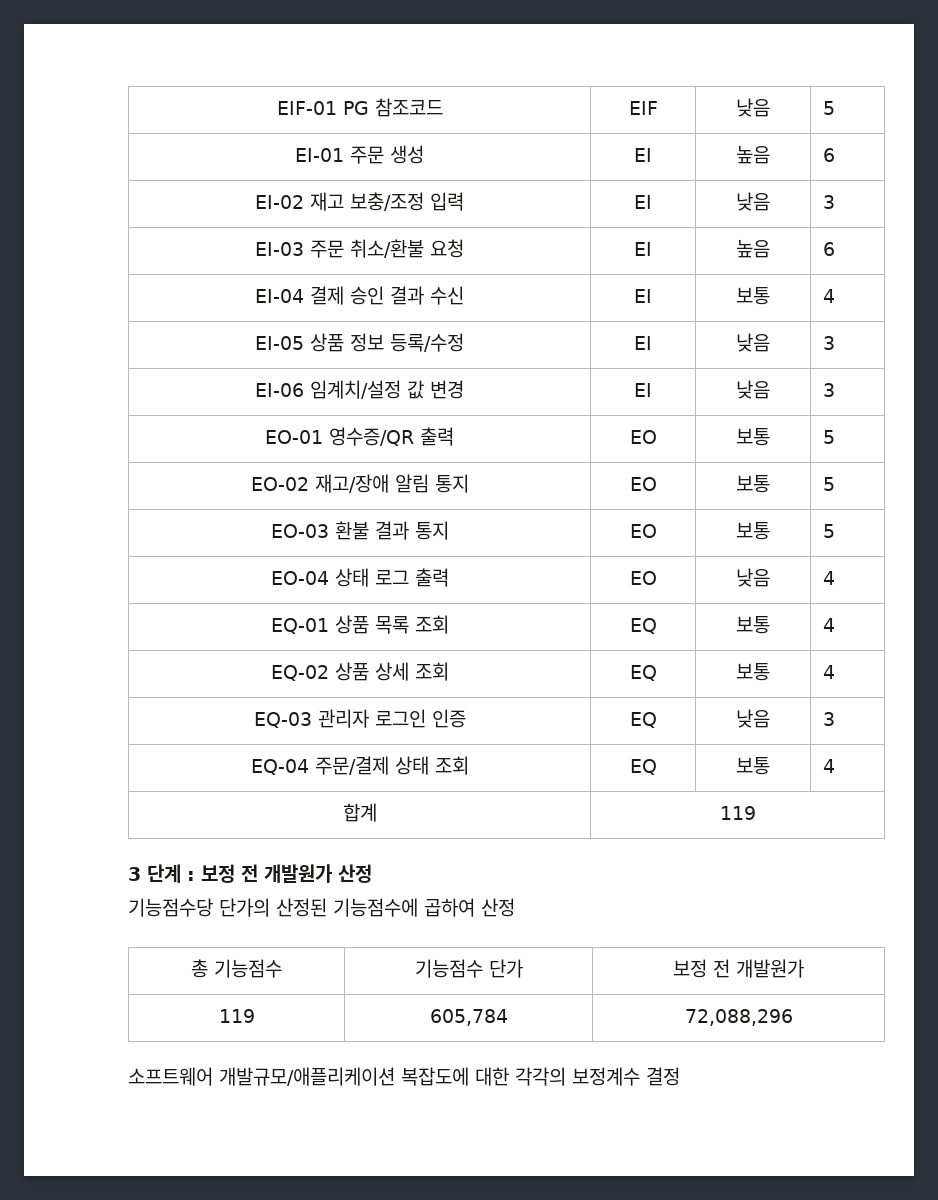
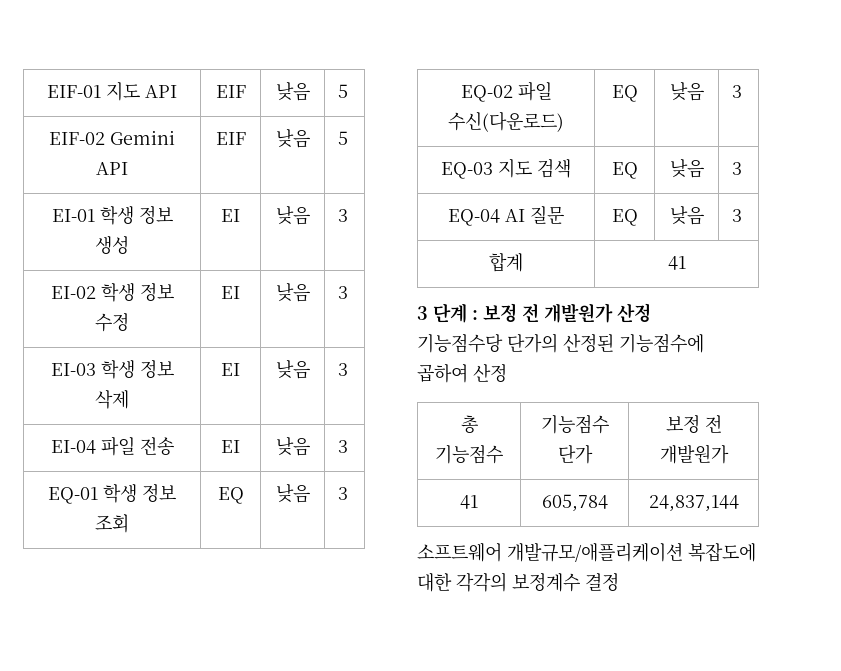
[342,98,443,117] PG 참조코드 -> [106,81,177,101] [215,85,246,98] [275,82,310,101] [338,84,349,98] [49,130,175,145] [96,162,128,175] 지도 API | EIF | 낮음 | 5 // EIF-02 Gemini API
[350,146,384,164] 주문 -> [99,206,173,225] 학생 정보
[736,145,770,164] [823,148,836,162] 높음 | 6 -> [275,206,310,225] [338,209,349,222] 낮음 | 3
[310,192,464,211] 재고 보충/조정 입력 -> [100,283,174,302] [95,313,129,332] 학생 정보 수정
[310,239,464,258] [634,242,652,256] [736,239,770,258] [823,242,836,256] [255,286,464,305] [634,289,652,303] [736,287,770,305] [823,289,836,303] [255,333,464,352] [634,336,652,350] [736,333,770,352] [823,336,836,350] [255,380,464,399] [634,383,652,397] [736,380,770,399] [823,383,836,397] [265,427,454,446] [629,430,657,444] [736,428,770,446] [823,430,836,444] [250,474,469,493] [629,477,657,491] [736,475,770,493] [823,477,836,491] [270,521,449,540] [629,524,657,538] [736,522,770,540] [823,524,836,538] [270,568,449,587] [629,571,657,585] [736,568,770,587] [823,571,836,585] 주문 취소/환불 요청 | EI | 높음 | 6 // EI-04 결제 승인 결과 수신 | EI | 보통 | 4 // EI-05 상품 정보 등록/수정 | EI | 낮음 | 3 // EI-06 임계치/설정 값 변경 | EI | 낮음 | 3 // EO-01 영수증/QR 출력 | EO | 보통 | 5 // EO-02 재고/장애 알림 통지 | EO | 보통 | 5 // EO-03 환불 결과 통지 | EO | 보통 | 5 // EO-04 상태 로그 출력 | EO | 낮음 | 4 -> [100,360,174,379] [95,390,129,409] [221,363,240,376] [275,360,310,379] [338,363,349,376] [50,436,174,456] [221,440,240,453] [275,437,310,456] [338,440,349,453] 학생 정보 삭제 | EI | 낮음 | 3 // EI-04 파일 전송 | EI | 낮음 | 3
[334,615,449,634] [629,618,657,634] [736,616,770,634] [823,618,836,632] 상품 목록 조회 | EQ | 보통 | 4 -> [103,484,176,503] [95,514,129,533] [217,487,244,504] [275,484,310,503] [338,487,349,500] 학생 정보 조회 | EQ | 낮음 | 3
[334,662,449,681] [629,665,657,681] [736,663,770,681] [823,665,836,679] 상품 상세 조회 | EQ | 보통 | 4 -> [517,81,552,101] [448,111,564,132] [611,85,638,102] [669,82,704,101] [732,85,743,98] 파일 수신(다운로드) | EQ | 낮음 | 3
[317,709,466,728] 관리자 로그인 인증 -> [498,158,571,178] 지도 검색
[314,756,469,775] [629,759,657,775] [736,757,770,775] [823,759,836,773] 주문/결제 상태 조회 | EQ | 보통 | 4 -> [505,206,564,224] [611,209,638,226] [669,206,704,225] [732,209,743,222] AI 질문 | EQ | 낮음 | 3
[719,806,756,820] 119 -> [667,256,686,270] 41
[218,1009,255,1023] 119 -> [460,495,478,509] 41
[684,1009,793,1026] 72,088,296 -> [648,495,739,512] 24,837,144

